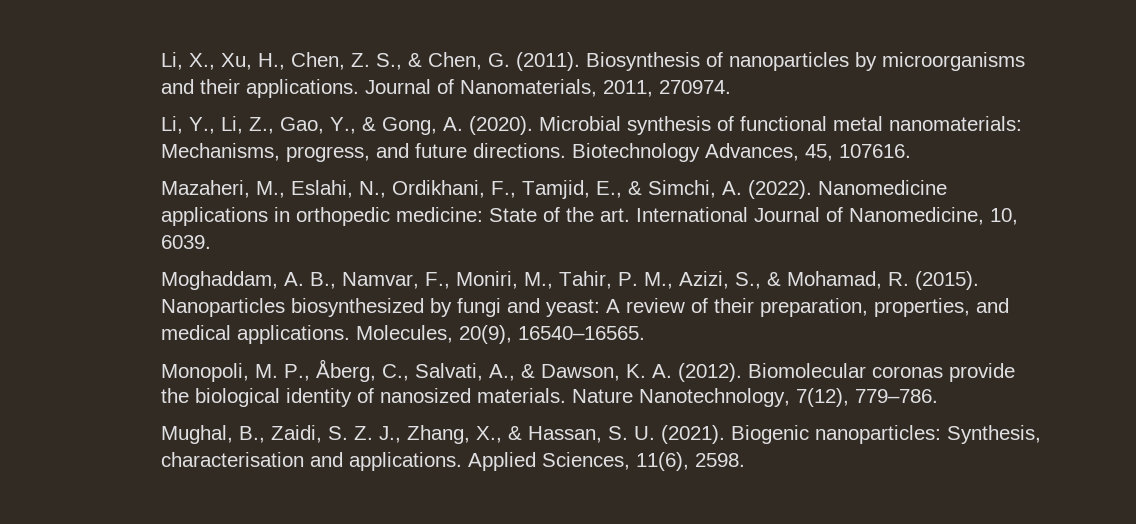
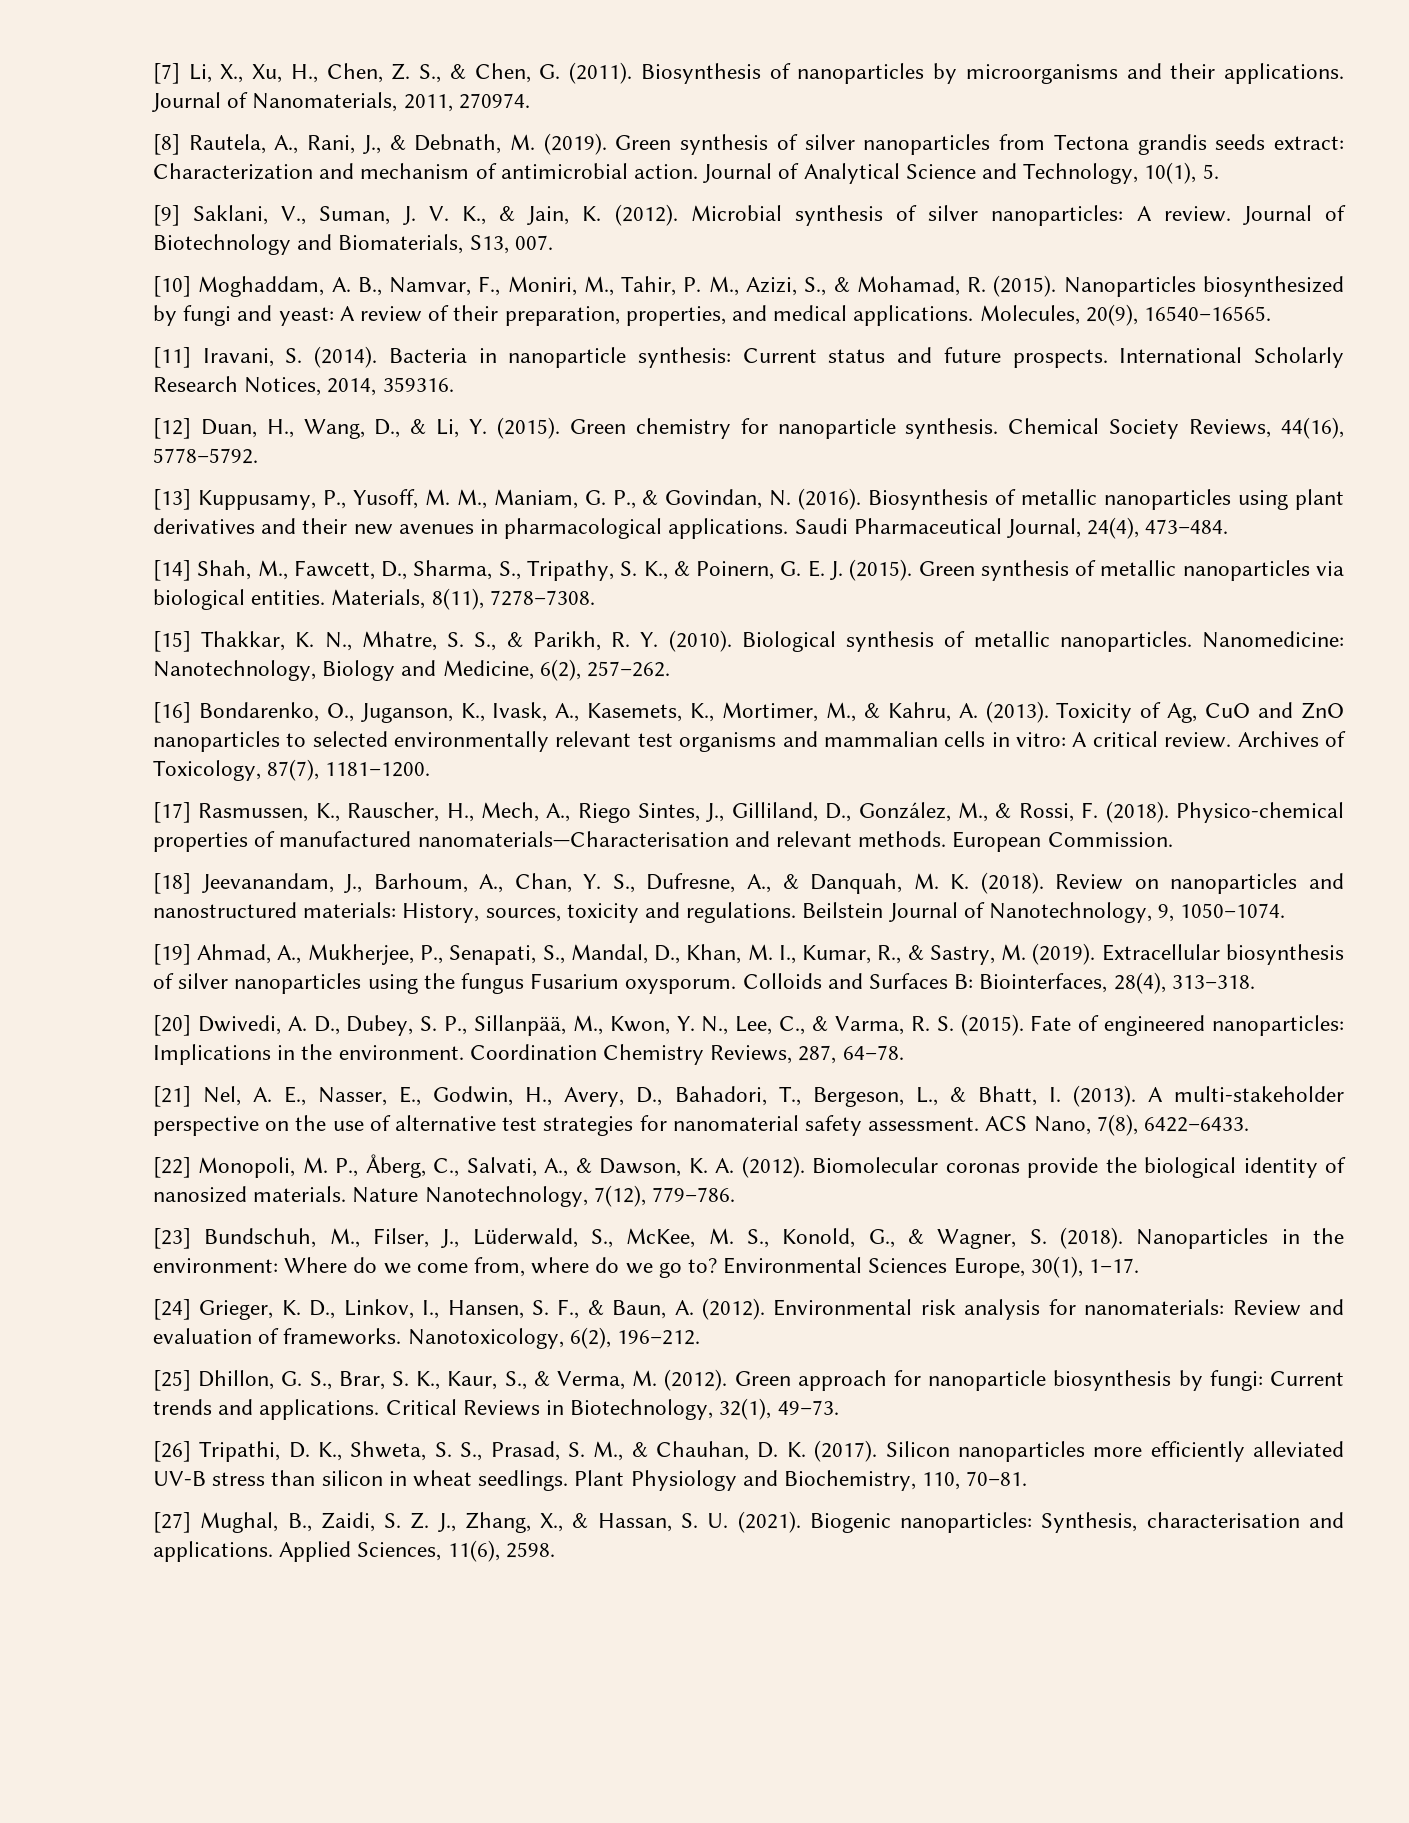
(160, 61) none -> [152,63,180,84] [7]
[160,116,1022,135] [160,143,911,162] [160,180,947,199] [160,207,1018,226] [160,235,211,249] Li, Y., Li, Z., Gao, Y., & Gong, A. (2020). Microbial synthesis of functional metal nanomaterials: Mechanisms, progress, and future directions. Biotechnology Advances, 45, 107616. // Mazaheri, M., Eslahi, N., Ordikhani, F., Tamjid, E., & Simchi, A. (2022). Nanomedicine applications in orthopedic medicine: State of the art. International Journal of Nanomedicine, 10, 6039. // -> [152,133,1344,155] [152,162,1219,184] [152,204,1346,226] [152,234,553,255] [152,276,191,297] [8] Rautela, A., Rani, J., & Debnath, M. (2019). Green synthesis of silver nanoparticles from Tectona grandis seeds extract: Characterization and mechanism of antimicrobial action. Journal of Analytical Science and Technology, 10(1), 5. // [9] Saklani, V., Suman, J. V. K., & Jain, K. (2012). Microbial synthesis of silver nanoparticles: A review. Journal of Biotechnology and Biomaterials, S13, 007. // [10]
(645, 333) none -> [152,346,1344,368] [152,376,454,396] [152,417,1344,439] [152,448,258,464] [152,488,1345,510] [152,517,1229,539] [152,559,1345,581] [152,588,595,610] [152,630,1344,652] [152,659,671,681] [152,701,1344,723] [152,731,1346,752] [152,759,431,781] [152,801,1345,823] [152,831,1173,852] [152,872,1344,894] [152,902,1286,923] [152,943,1344,965] [152,972,1255,994] [152,1014,1345,1036] [152,1044,904,1065] [152,1085,1344,1107] [152,1114,1250,1136] [152,1157,191,1178] [11] Iravani, S. (2014). Bacteria in nanoparticle synthesis: Current status and future prospects. International Scholarly Research Notices, 2014, 359316. // [12] Duan, H., Wang, D., & Li, Y. (2015). Green chemistry for nanoparticle synthesis. Chemical Society Reviews, 44(16), 5778–5792. // [13] Kuppusamy, P., Yusoff, M. M., Maniam, G. P., & Govindan, N. (2016). Biosynthesis of metallic nanoparticles using plant derivatives and their new avenues in pharmacological applications. Saudi Pharmaceutical Journal, 24(4), 473–484. // [14] Shah, M., Fawcett, D., Sharma, S., Tripathy, S. K., & Poinern, G. E. J. (2015). Green synthesis of metallic nanoparticles via biological entities. Materials, 8(11), 7278–7308. // [15] Thakkar, K. N., Mhatre, S. S., & Parikh, R. Y. (2010). Biological synthesis of metallic nanoparticles. Nanomedicine: Nanotechnology, Biology and Medicine, 6(2), 257–262. // [16] Bondarenko, O., Juganson, K., Ivask, A., Kasemets, K., Mortimer, M., & Kahru, A. (2013). Toxicity of Ag, CuO and ZnO nanoparticles to selected environmentally relevant test organisms and mammalian cells in vitro: A critical review. Archives of Toxicology, 87(7), 1181–1200. // [17] Rasmussen, K., Rauscher, H., Mech, A., Riego Sintes, J., Gilliland, D., González, M., & Rossi, F. (2018). Physico-chemical properties of manufactured nanomaterials—Characterisation and relevant methods. European Commission. // [18] Jeevanandam, J., Barhoum, A., Chan, Y. S., Dufresne, A., & Danquah, M. K. (2018). Review on nanoparticles and nanostructured materials: History, sources, toxicity and regulations. Beilstein Journal of Nanotechnology, 9, 1050–1074. // [19] Ahmad, A., Mukherjee, P., Senapati, S., Mandal, D., Khan, M. I., Kumar, R., & Sastry, M. (2019). Extracellular biosynthesis of silver nanoparticles using the fungus Fusarium oxysporum. Colloids and Surfaces B: Biointerfaces, 28(4), 313–318. // [20] Dwivedi, A. D., Dubey, S. P., Sillanpää, M., Kwon, Y. N., Lee, C., & Varma, R. S. (2015). Fate of engineered nanoparticles: Implications in the environment. Coordination Chemistry Reviews, 287, 64–78. // [21] Nel, A. E., Nasser, E., Godwin, H., Avery, D., Bahadori, T., Bergeson, L., & Bhatt, I. (2013). A multi-stakeholder perspective on the use of alternative test strategies for nanomaterial safety assessment. ACS Nano, 7(8), 6422–6433. // [22]
(938, 396) none -> [152,1227,1345,1249] [152,1256,1140,1278] [152,1298,1344,1320] [152,1327,701,1349] [152,1369,1345,1391] [152,1398,839,1420] [152,1440,1344,1462] [152,1470,1028,1491] [152,1512,191,1533] [23] Bundschuh, M., Filser, J., Lüderwald, S., McKee, M. S., Konold, G., & Wagner, S. (2018). Nanoparticles in the environment: Where do we come from, where do we go to? Environmental Sciences Europe, 30(1), 1–17. // [24] Grieger, K. D., Linkov, I., Hansen, S. F., & Baun, A. (2012). Environmental risk analysis for nanomaterials: Review and evaluation of frameworks. Nanotoxicology, 6(2), 196–212. // [25] Dhillon, G. S., Brar, S. K., Kaur, S., & Verma, M. (2012). Green approach for nanoparticle biosynthesis by fungi: Current trends and applications. Critical Reviews in Biotechnology, 32(1), 49–73. // [26] Tripathi, D. K., Shweta, S. S., Prasad, S. M., & Chauhan, D. K. (2017). Silicon nanoparticles more efficiently alleviated UV-B stress than silicon in wheat seedlings. Plant Physiology and Biochemistry, 110, 70–81. // [27]

